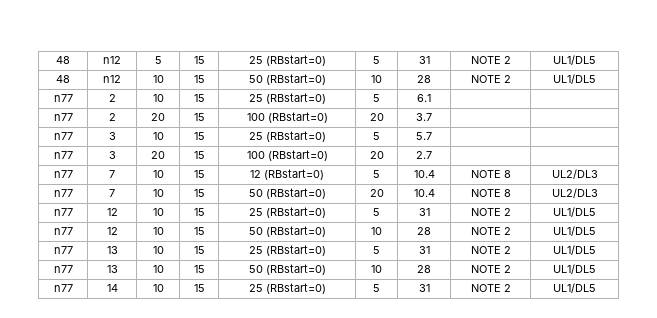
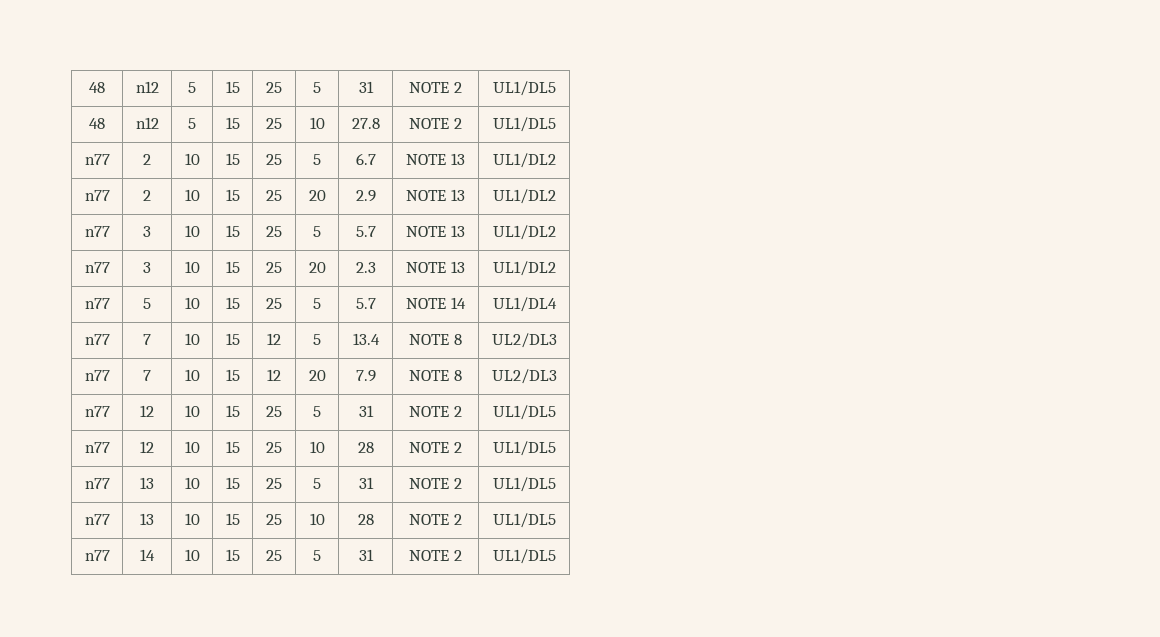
[56,56,70,64] [103,56,121,64] [154,56,162,64] [193,56,205,64] [248,55,326,66] 48 | n12 | 5 | 15 | 25 (RBstart=0) -> [89,82,105,93] [135,81,159,93] [188,82,196,93] [225,81,240,93] [266,82,282,93] 48 | n12 | 5 | 15 | 25
[152,75,164,83] [193,75,205,83] [248,74,326,85] [371,75,382,83] [417,75,431,83] 10 | 15 | 50 (RBstart=0) | 10 | 28 -> [188,118,196,129] [225,117,240,129] [266,118,282,129] [309,117,325,129] [351,118,380,129] 5 | 15 | 25 | 10 | 27.8
[265,93,326,104] [373,94,380,102] [417,94,431,102] [53,113,73,121] [108,113,116,121] [151,113,165,121] [193,113,205,121] [246,112,328,123] [369,113,384,121] [416,113,432,121] [53,132,73,140] [108,132,116,140] [152,132,164,140] [193,132,205,140] [248,131,326,142] [373,132,380,140] [416,132,432,140] [53,151,73,159] [108,151,116,159] [151,151,165,159] [193,151,205,159] [246,150,328,161] [369,151,384,159] [416,151,432,159] [53,170,73,178] [109,170,115,178] [152,170,164,178] [193,170,205,178] [250,169,324,180] [373,170,380,178] [413,170,435,178] (RBstart=0) | 5 | 6.1 | | // n77 | 2 | 20 | 15 | 100 (RBstart=0) | 20 | 3.7 | | // n77 | 3 | 10 | 15 | 25 (RBstart=0) | 5 | 5.7 | | // n77 | 3 | 20 | 15 | 100 (RBstart=0) | 20 | 2.7 | | // n77 | 7 | 10 | 15 | 12 (RBstart=0) | 5 | 10.4 -> [313,154,321,165] [355,153,376,165] [406,153,465,165] [492,153,556,168] [84,190,110,201] [143,190,151,201] [184,189,200,201] [225,189,240,201] [266,190,282,201] [308,190,326,201] [355,190,376,202] [406,189,465,201] [492,189,556,204] [84,226,110,237] [143,226,151,237] [184,225,200,237] [225,225,240,237] [266,226,282,237] [313,226,321,237] [355,226,376,237] [406,225,465,237] [492,225,556,240] [84,262,110,273] [143,262,151,273] [184,261,200,273] [225,261,240,273] [266,262,282,273] [308,262,326,273] [355,262,376,273] [406,261,465,273] [492,261,556,276] [84,298,110,309] [143,298,151,309] [184,297,200,309] [225,297,240,309] [266,298,282,309] [313,298,321,309] [355,298,376,309] [406,297,466,309] [492,297,557,312] [84,334,110,345] [143,334,151,345] [184,333,200,345] [225,333,240,345] [267,333,281,345] [313,334,321,345] [352,333,380,345] | 5 | 6.7 | NOTE 13 | UL1/DL2 // n77 | 2 | 10 | 15 | 25 | 20 | 2.9 | NOTE 13 | UL1/DL2 // n77 | 3 | 10 | 15 | 25 | 5 | 5.7 | NOTE 13 | UL1/DL2 // n77 | 3 | 10 | 15 | 25 | 20 | 2.3 | NOTE 13 | UL1/DL2 // n77 | 5 | 10 | 15 | 25 | 5 | 5.7 | NOTE 14 | UL1/DL4 // n77 | 7 | 10 | 15 | 12 | 5 | 13.4
[248,188,326,199] [369,189,384,197] [413,189,435,197] 50 (RBstart=0) | 20 | 10.4 -> [267,369,281,381] [308,370,326,381] [355,370,376,382] 12 | 20 | 7.9
[265,207,326,218] (RBstart=0) -> (282, 411) none
[248,226,326,237] 50 (RBstart=0) -> [266,442,282,453] 25
[265,245,326,256] (RBstart=0) -> (282, 483) none
[248,264,326,275] 50 (RBstart=0) -> [266,514,282,525] 25
[265,283,326,294] (RBstart=0) -> (282, 555) none

